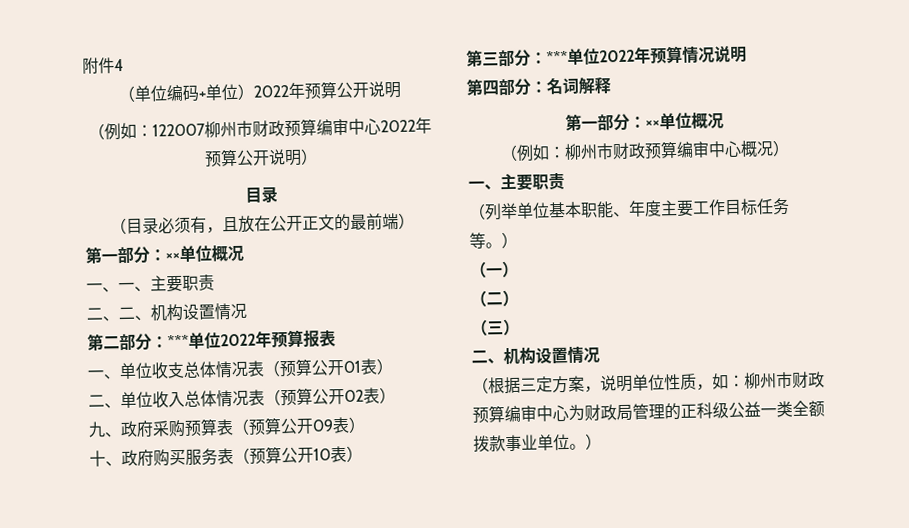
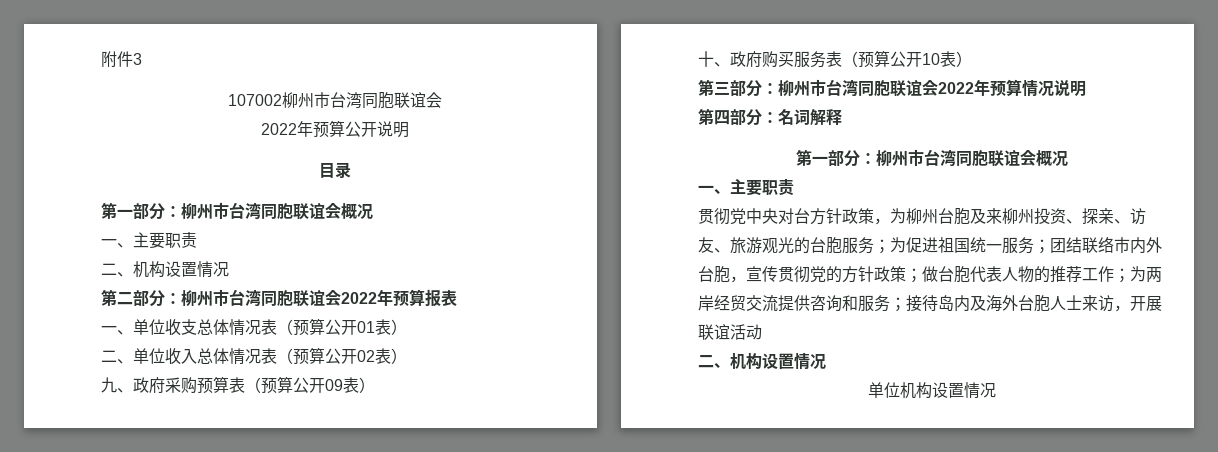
[114,58,124,72] [117,83,254,103] 4 // （单位编码+单位） -> [133,53,142,65] [228,92,442,109] 3 // 107002柳州市台湾同胞联谊会 //
[88,117,432,141] [203,148,318,168] [244,186,278,204] [109,212,415,235] [85,245,244,264] [86,282,151,293] （例如：122007柳州市财政预算编审中心2022年预算公开说明） // 目录 // （目录必须有，且放在公开正文的最前端） // 第一部分：××单位概况 // 一、一、 -> [319,162,351,179] [101,202,373,220] [101,239,133,248] 目录 // 第一部分：柳州市台湾同胞联谊会概况 // 一、
[118,306,151,321] 二、 -> (133, 274) none
[167,332,221,349] ***单位 -> [181,289,341,307] 柳州市台湾同胞联谊会
[546,48,600,65] ***单位 -> [778,79,938,97] 柳州市台湾同胞联谊会
[644,112,724,130] [499,139,790,162] [468,172,565,191] [468,197,790,221] [469,231,518,249] [469,260,519,278] [470,289,519,307] [471,318,520,336] [471,345,600,365] [472,371,825,395] [472,400,825,424] [473,433,602,453] ××单位概况 // （例如：柳州市财政预算编审中心概况） // 一、主要职责 // （列举单位基本职能、年度主要工作目标任务等。） // （一） // （二） // （三） // 二、机构设置情况 // （根据三定方案，说明单位性质，如：柳州市财政预算编审中心为财政局管理的正科级公益一类全额拨款事业单位。） -> [876,149,1068,167] [698,178,794,196] [698,208,1146,225] [698,236,1162,254] [698,266,1162,283] [698,295,1162,312] [698,324,762,340] [698,352,826,370] [868,382,996,399] 柳州市台湾同胞联谊会概况 // 一、主要职责 // 贯彻党中央对台方针政策，为柳州台胞及来柳州投资、探亲、访友、旅游观光的台胞服务；为促进祖国统一服务；团结联络市内外台胞，宣传贯彻党的方针政策；做台胞代表人物的推荐工作；为两岸经贸交流提供咨询和服务；接待岛内及海外台胞人士来访，开展联谊活动 // 二、机构设置情况 // 单位机构设置情况

